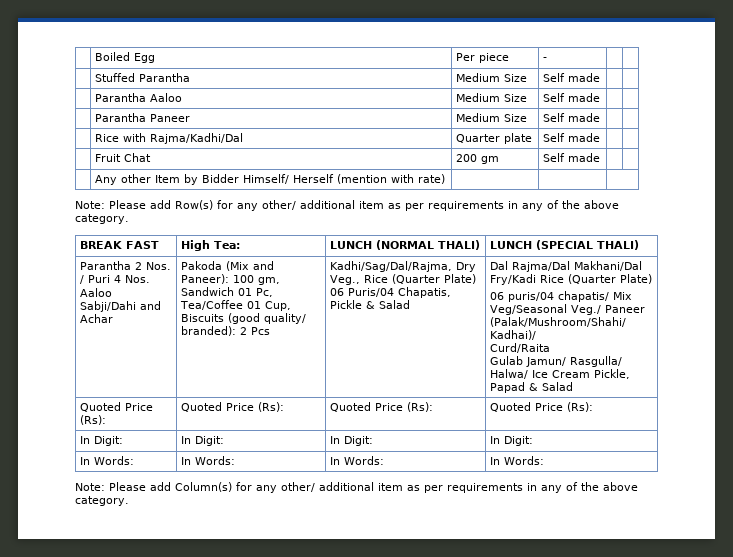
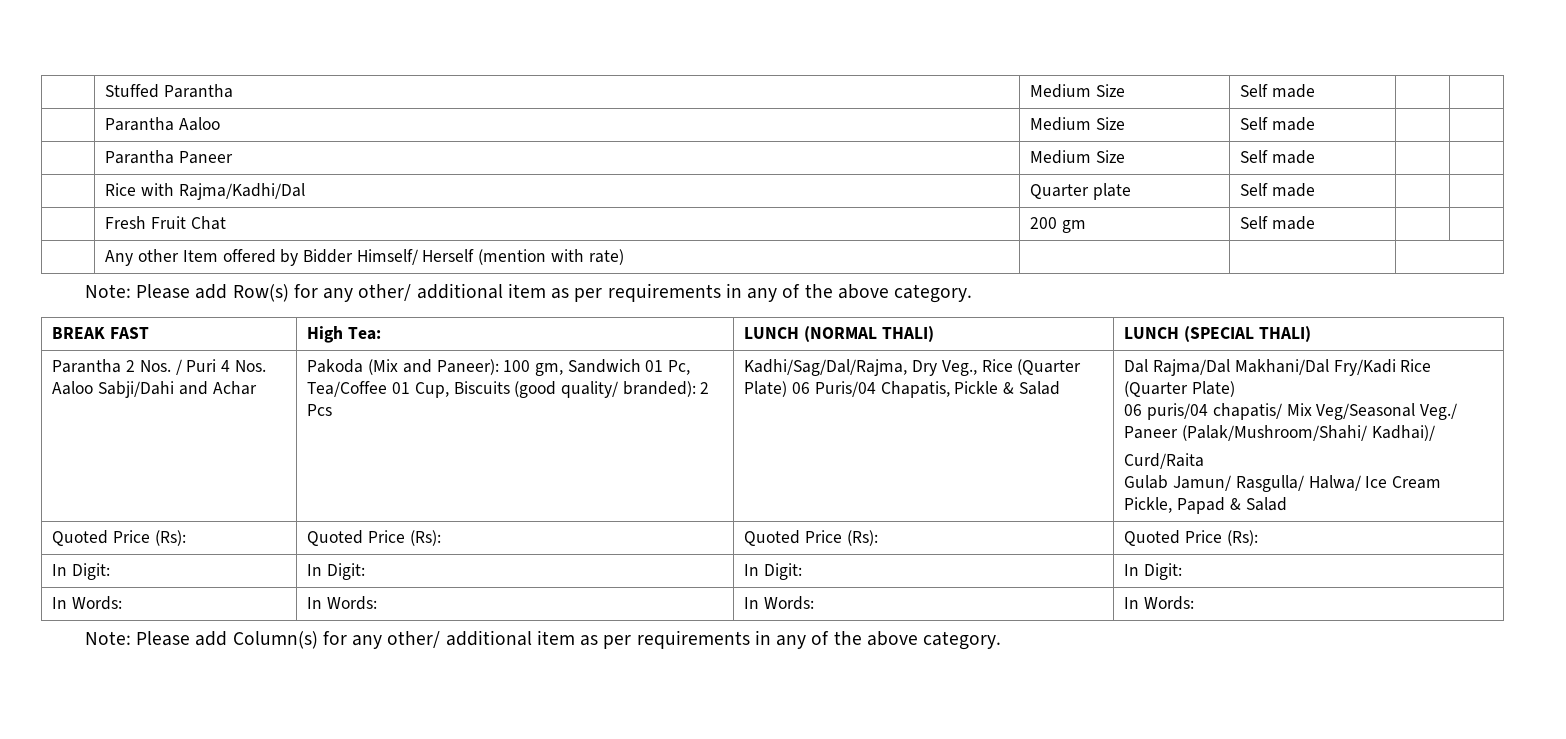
[95,52,156,63] [456,53,510,63] [543,57,548,61] | Boiled Egg | Per piece | - | | // -> (105, 91) none
(601, 137) none -> [105,216,147,229] Fresh
(181, 179) none -> [222,249,276,263] offered

